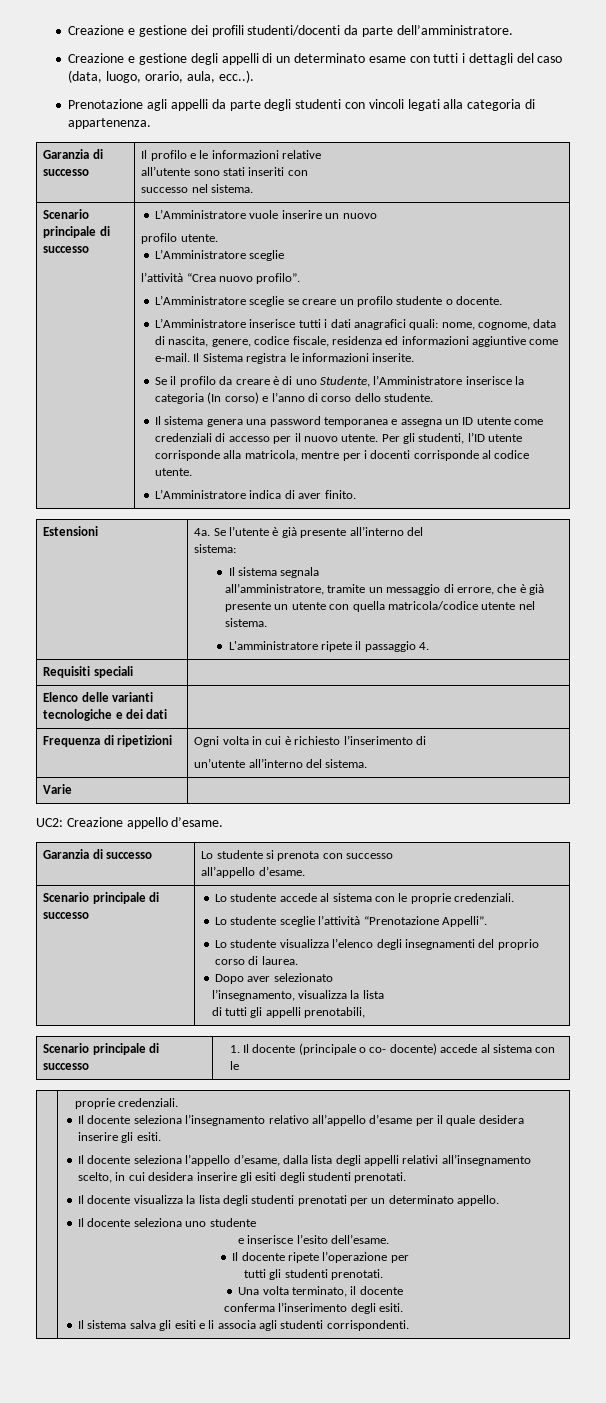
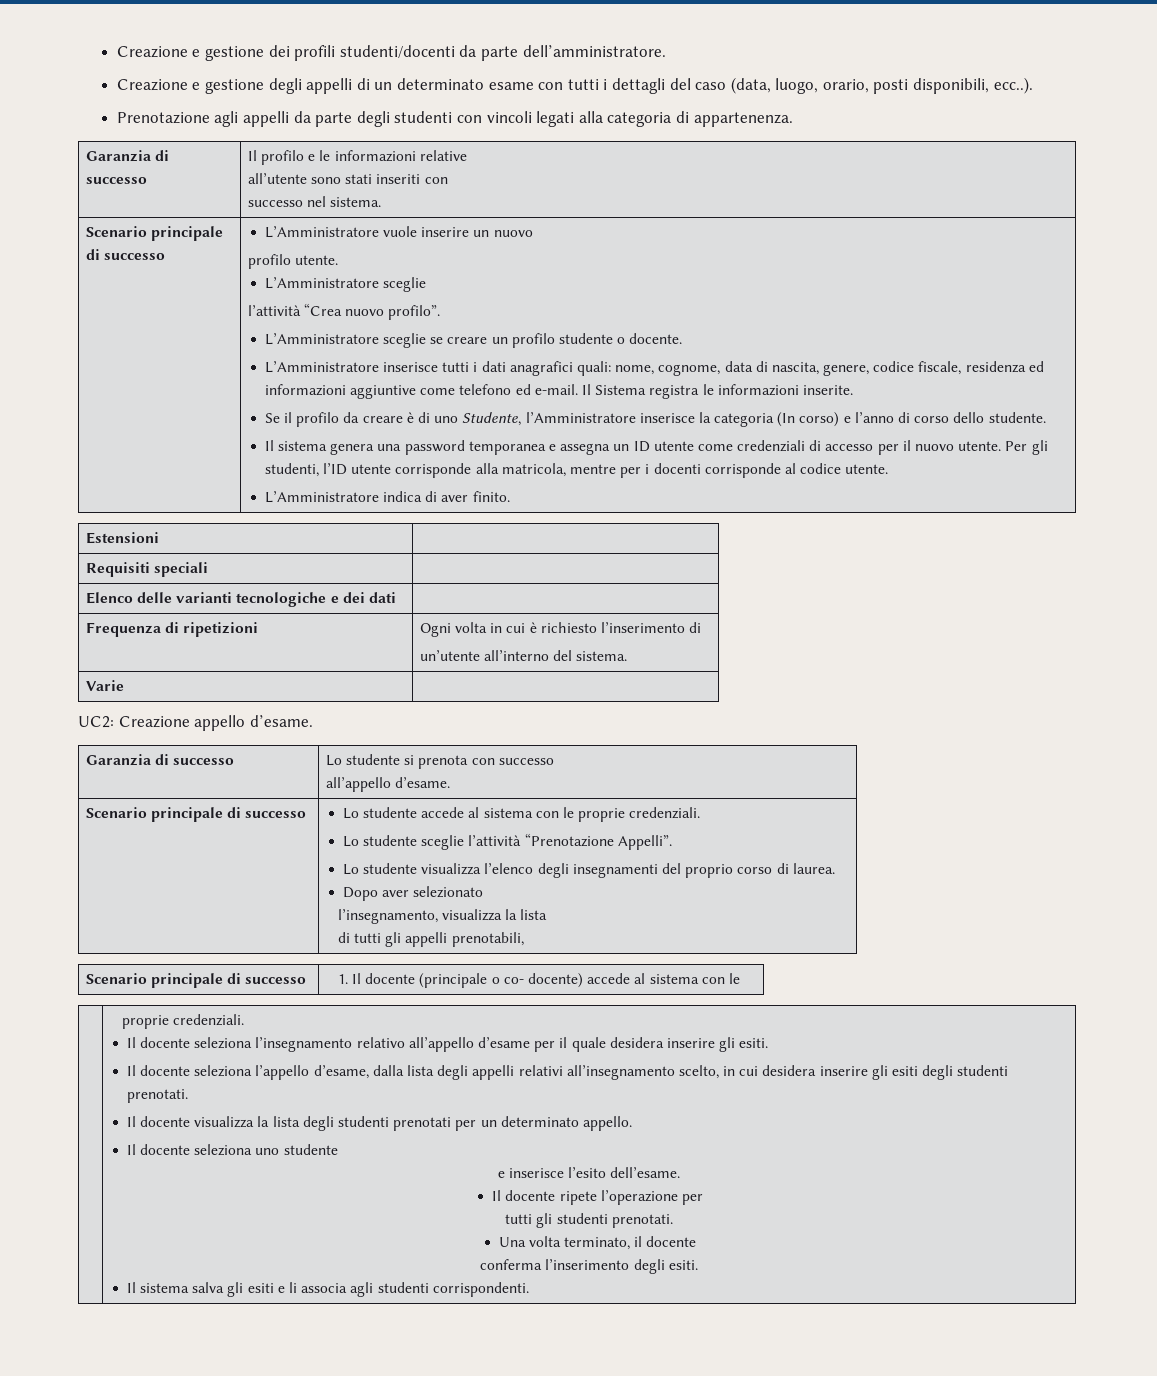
[186,71,215,83] aula, -> [873,78,990,94] posti disponibili,
(559, 342) none -> [459,384,531,395] telefono ed
[194,526,423,538] [194,544,237,553] [228,567,320,578] [225,583,545,595] [225,601,535,612] [225,618,268,627] [228,641,430,652] 4a. Se l’utente è già presente all’interno del // sistema: // Il sistema segnala // all’amministratore, tramite un messaggio di errore, che è già presente un utente con quella matricola/codice utente nel sistema. // L'amministratore ripete il passaggio 4. -> (159, 538) none

